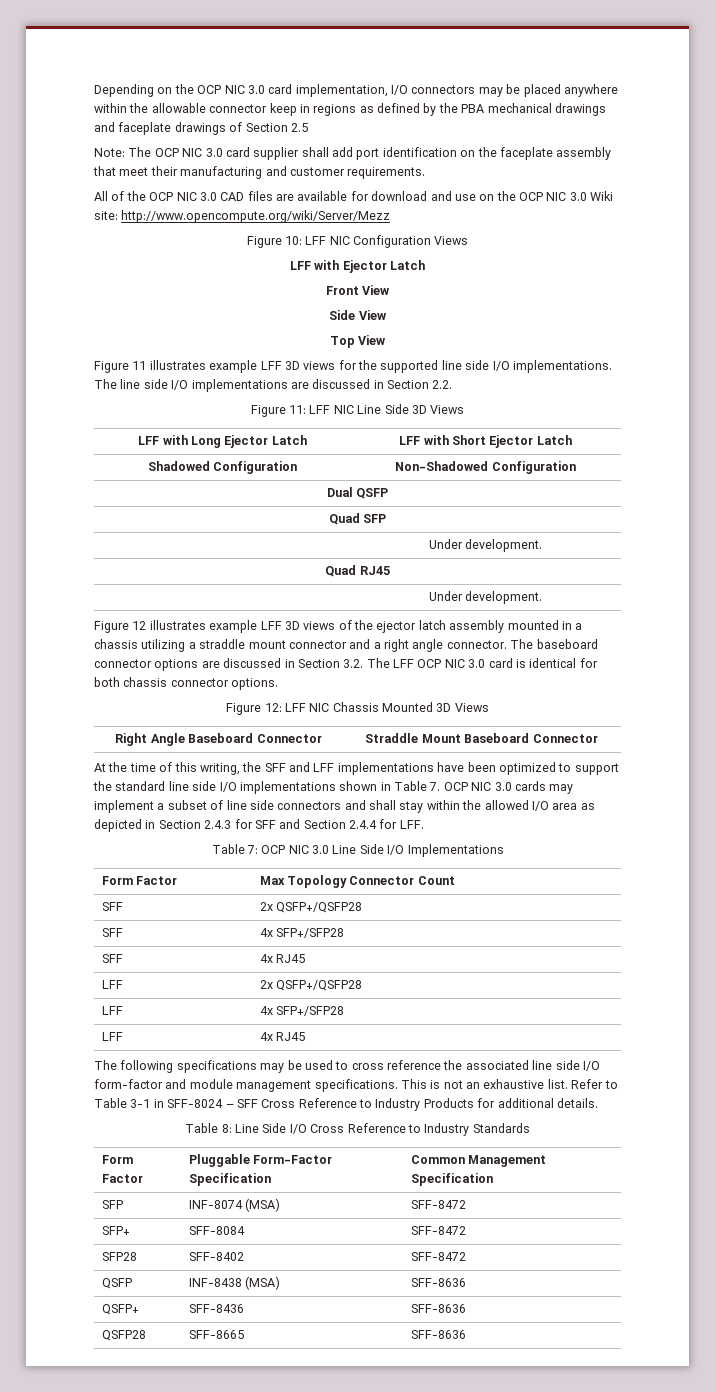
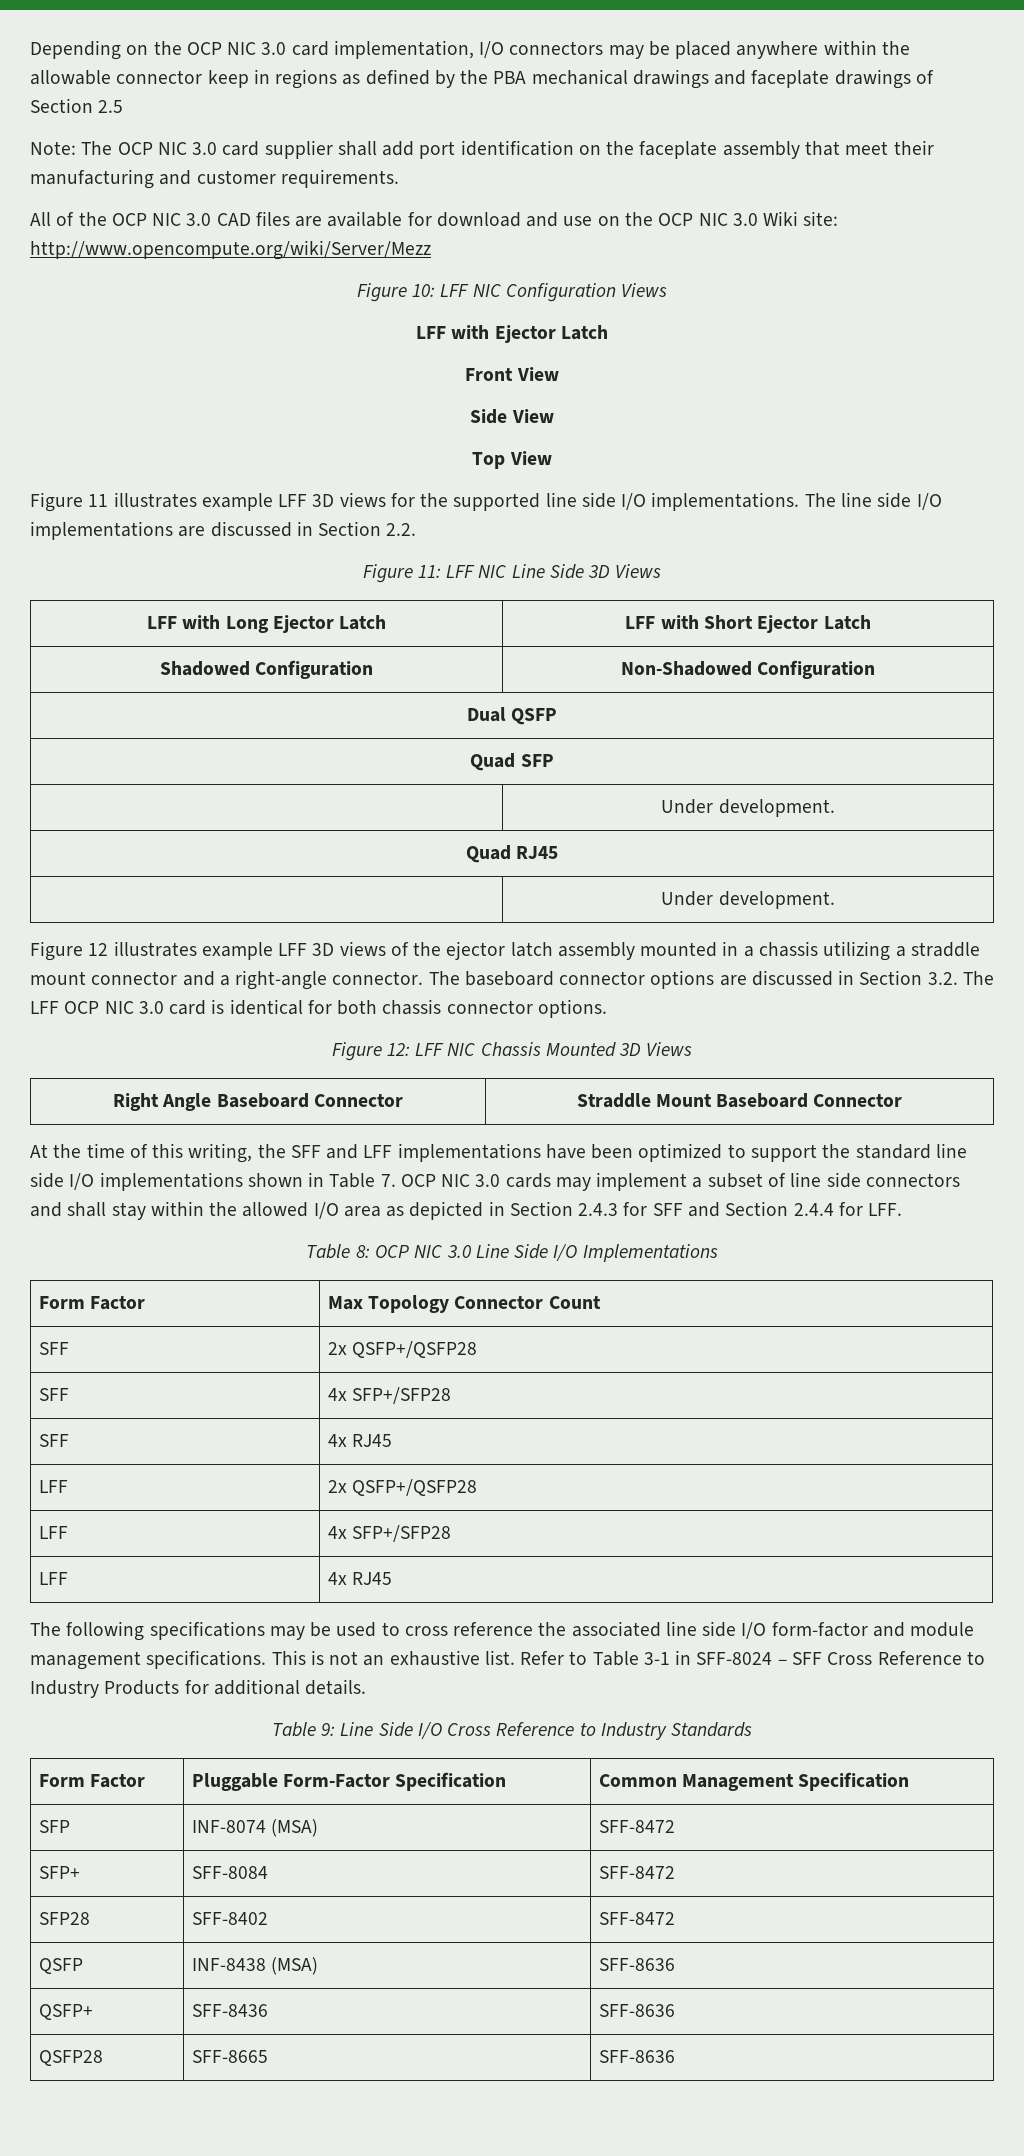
[384,639,444,652] right angle -> [235,970,328,990] right-angle
[246,845,258,854] 7: -> [355,1245,370,1258] 8:
[221,1124,232,1133] 8: -> [321,1723,336,1736] 9:

